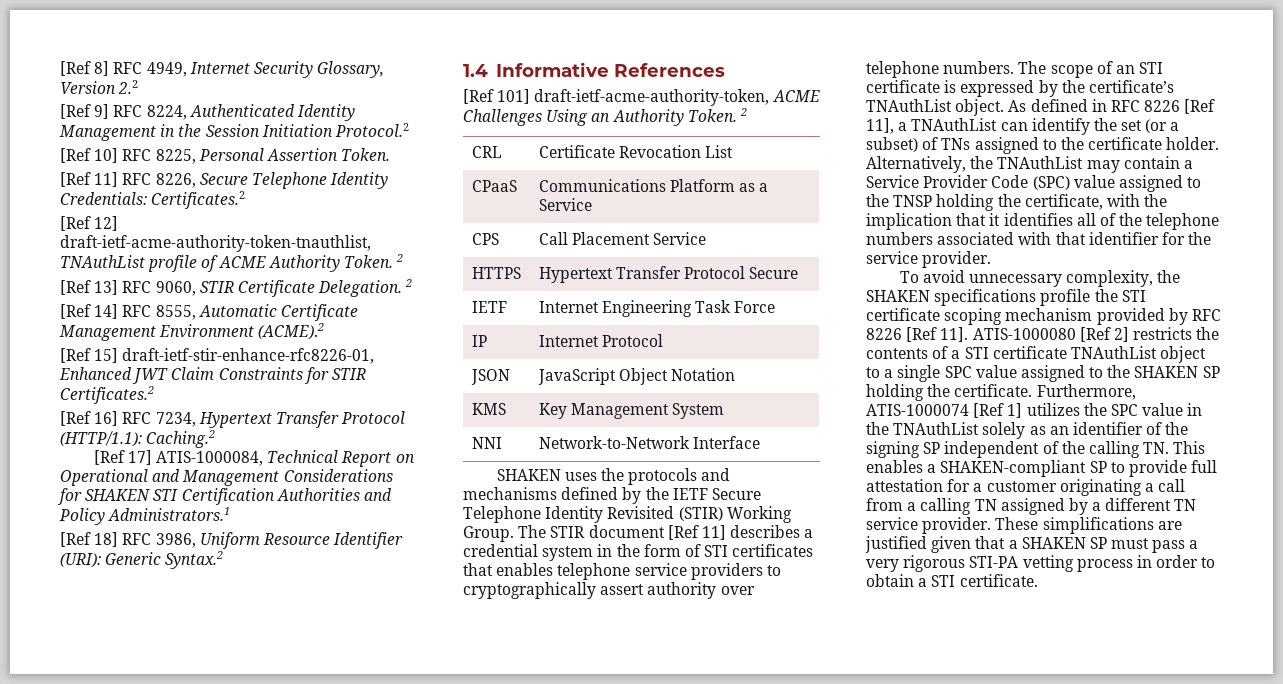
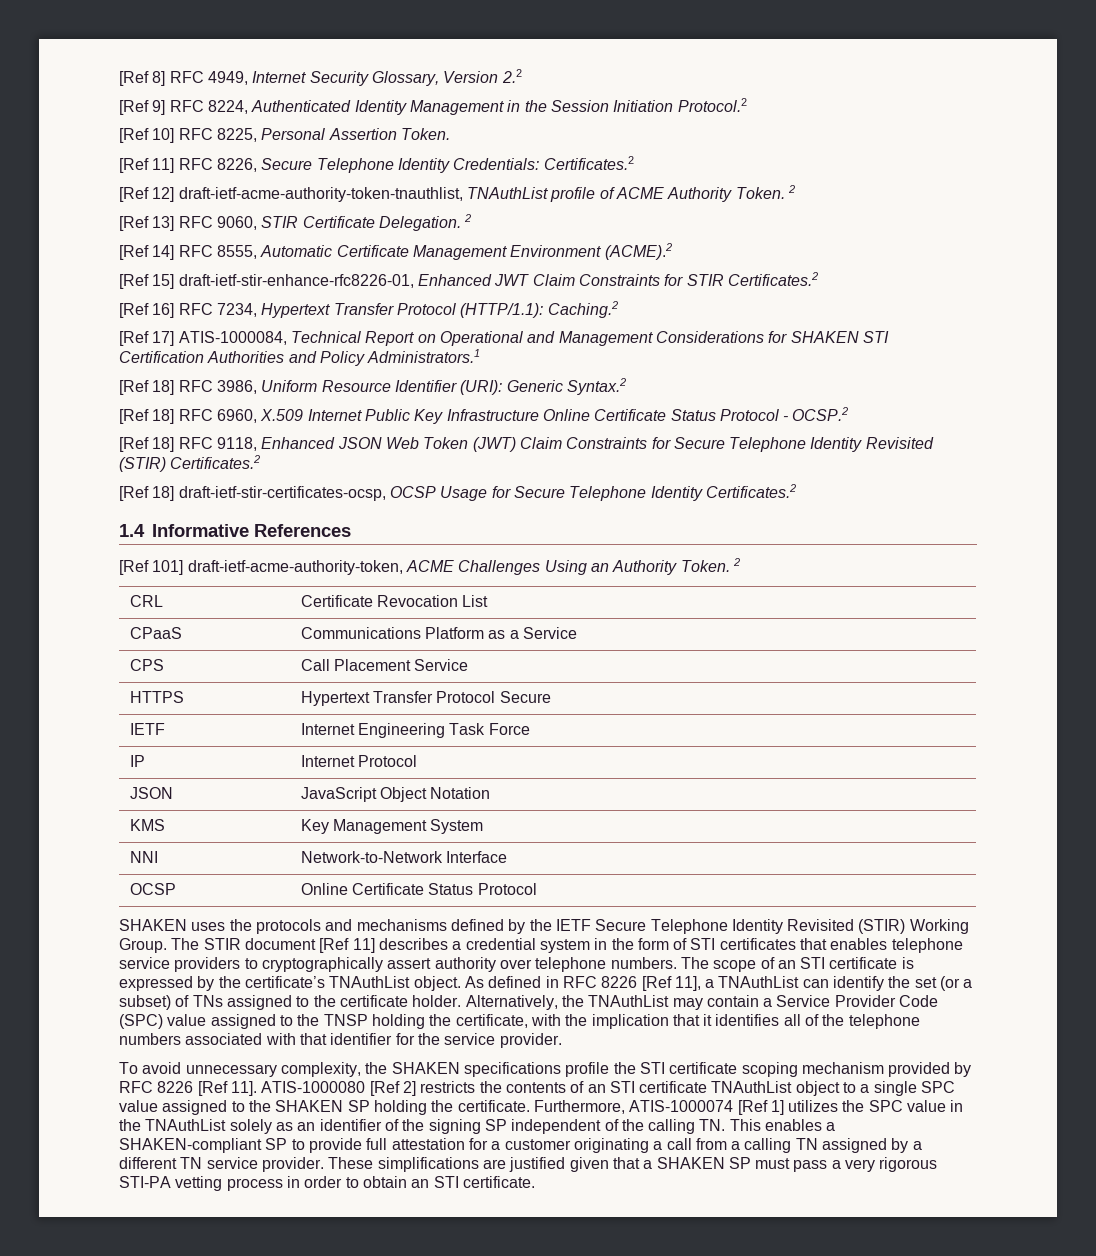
(224, 560) none -> [119,407,849,424] [119,437,934,452] [119,455,261,472] [119,484,796,501] // [Ref 18] RFC 6960, X.509 Internet Public Key Infrastructure Online Certificate Status Protocol - OCSP.2 // [Ref 18] RFC 9118, Enhanced JSON Web Token (JWT) Claim Constraints for Secure Telephone Identity Revisited (STIR) Certificates.2 // [Ref 18] draft-ietf-stir-certificates-ocsp, OCSP Usage for Secure Telephone Identity Certificates.2
(760, 442) none -> [129,883,176,895] [300,883,537,895] // OCSP | Online Certificate Status Protocol
[951,350,961,359] a -> [587,1084,606,1093] an
[918,578,928,587] a -> [411,1179,430,1188] an

